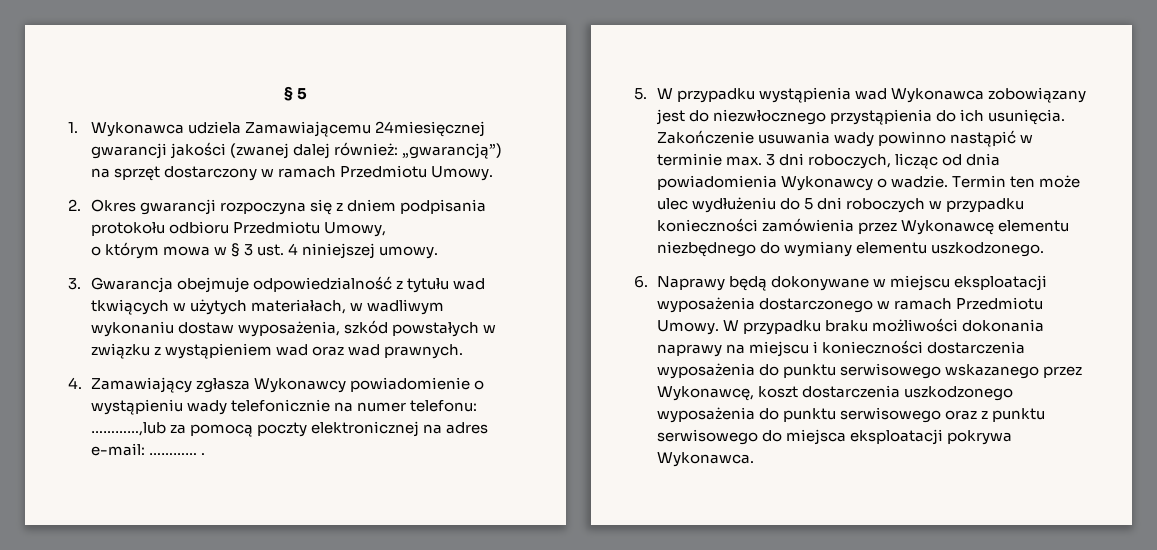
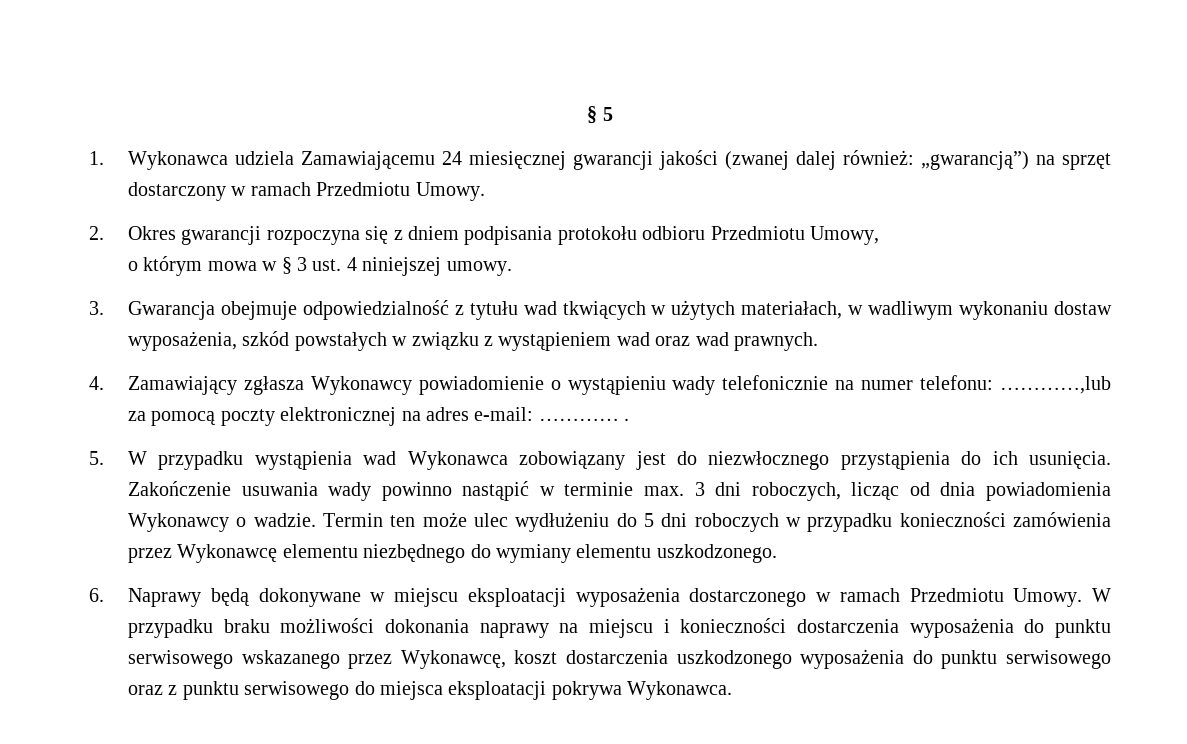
[374,121,485,137] 24miesięcznej -> [442,151,567,170] 24 miesięcznej

